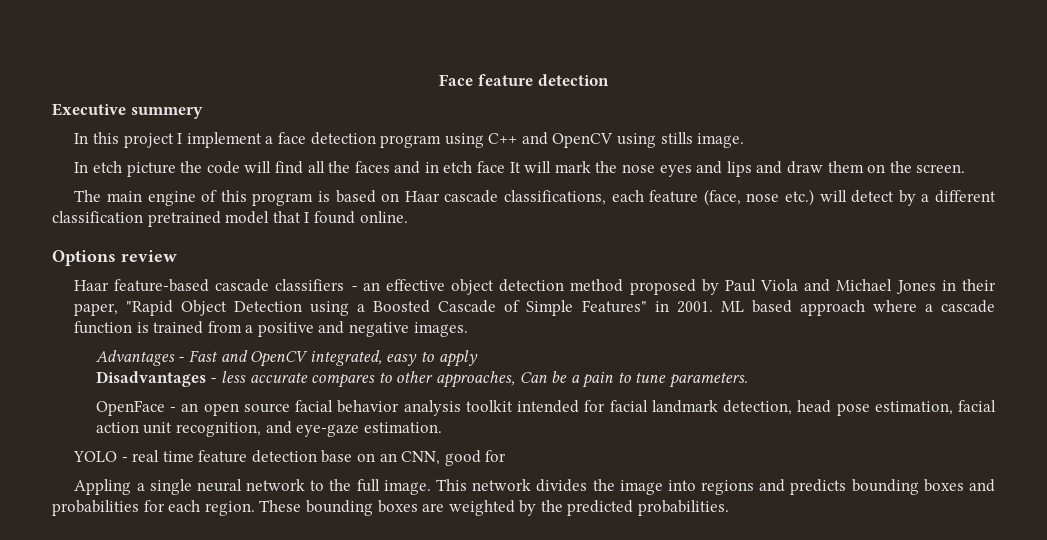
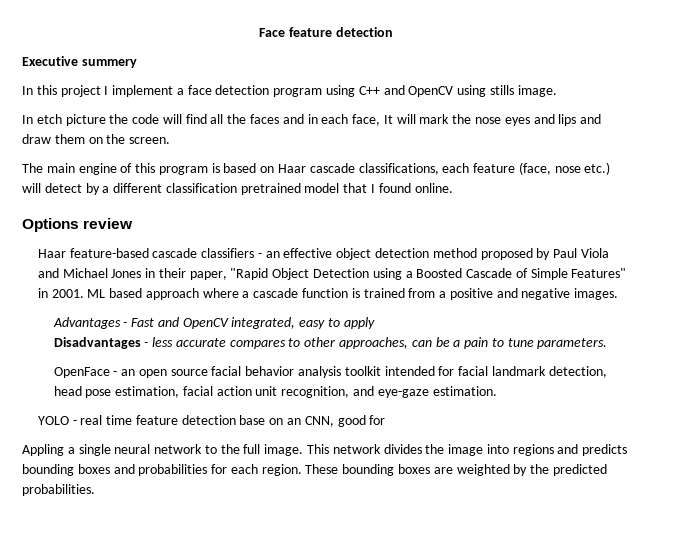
[443,161,506,173] etch face -> [321,114,381,126] each face,
[519,372,547,383] Can -> [411,340,432,347] can

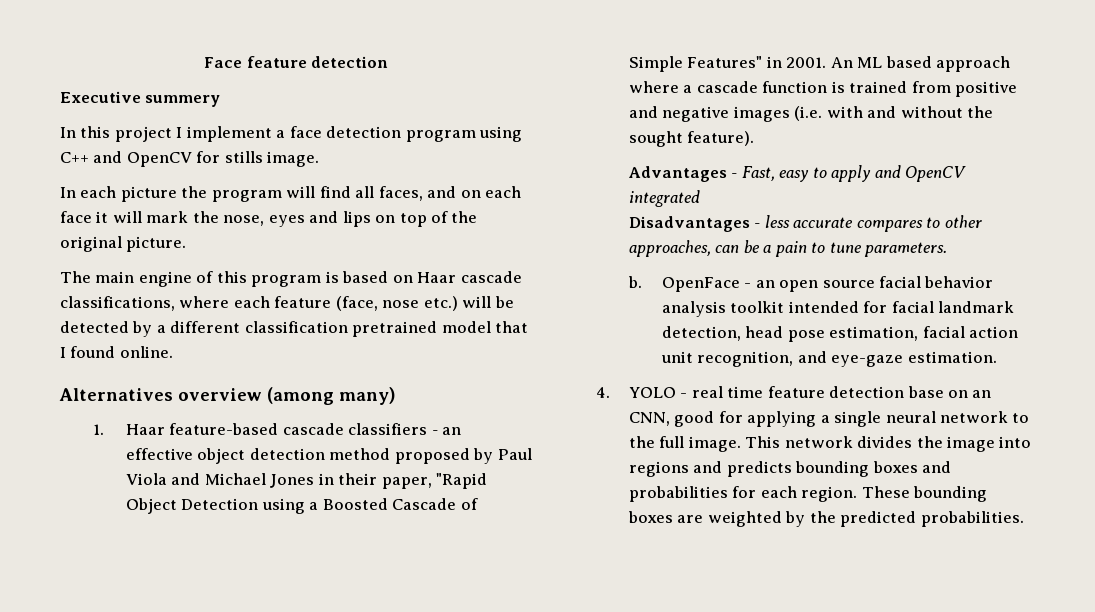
[457,85,487,97] using -> [196,151,221,163] for
[36,114,62,124] etch -> [80,186,117,198] each
[132,114,160,124] code -> [211,190,282,202] program
[227,114,393,126] the faces and in each face, It -> [378,186,522,201] [60,211,109,223] faces, and on each face it
[475,117,502,124] nose -> [223,215,265,226] nose,
[580,114,602,124] [22,134,171,144] and draw them on the screen. -> [375,211,478,227] [60,236,187,252] on top of the original picture.
(439, 169) none -> [179,296,230,308] where
[44,183,82,193] detect -> [494,296,514,308] [60,321,129,333] be detected
[22,218,134,232] Options review // -> [59,387,396,405] [92,424,104,435] Alternatives overview (among many) // 1.
(84, 293) none -> [830,57,853,68] An
[439,291,447,298] a -> (951, 87) none
[574,288,619,300] [52,317,296,329] images. // Advantages - Fast and OpenCV integrated, -> [733,106,994,122] [628,131,755,147] [628,166,775,182] images (i.e. with and without the sought feature). // Advantages - Fast,
(375, 323) none -> [874,165,967,182] [628,190,700,207] and OpenCV integrated
(608, 343) none -> [627,276,642,288] b.
(497, 391) none -> [595,387,610,398] 4.
[22,444,64,456] // Appling -> [747,411,817,427] applying

